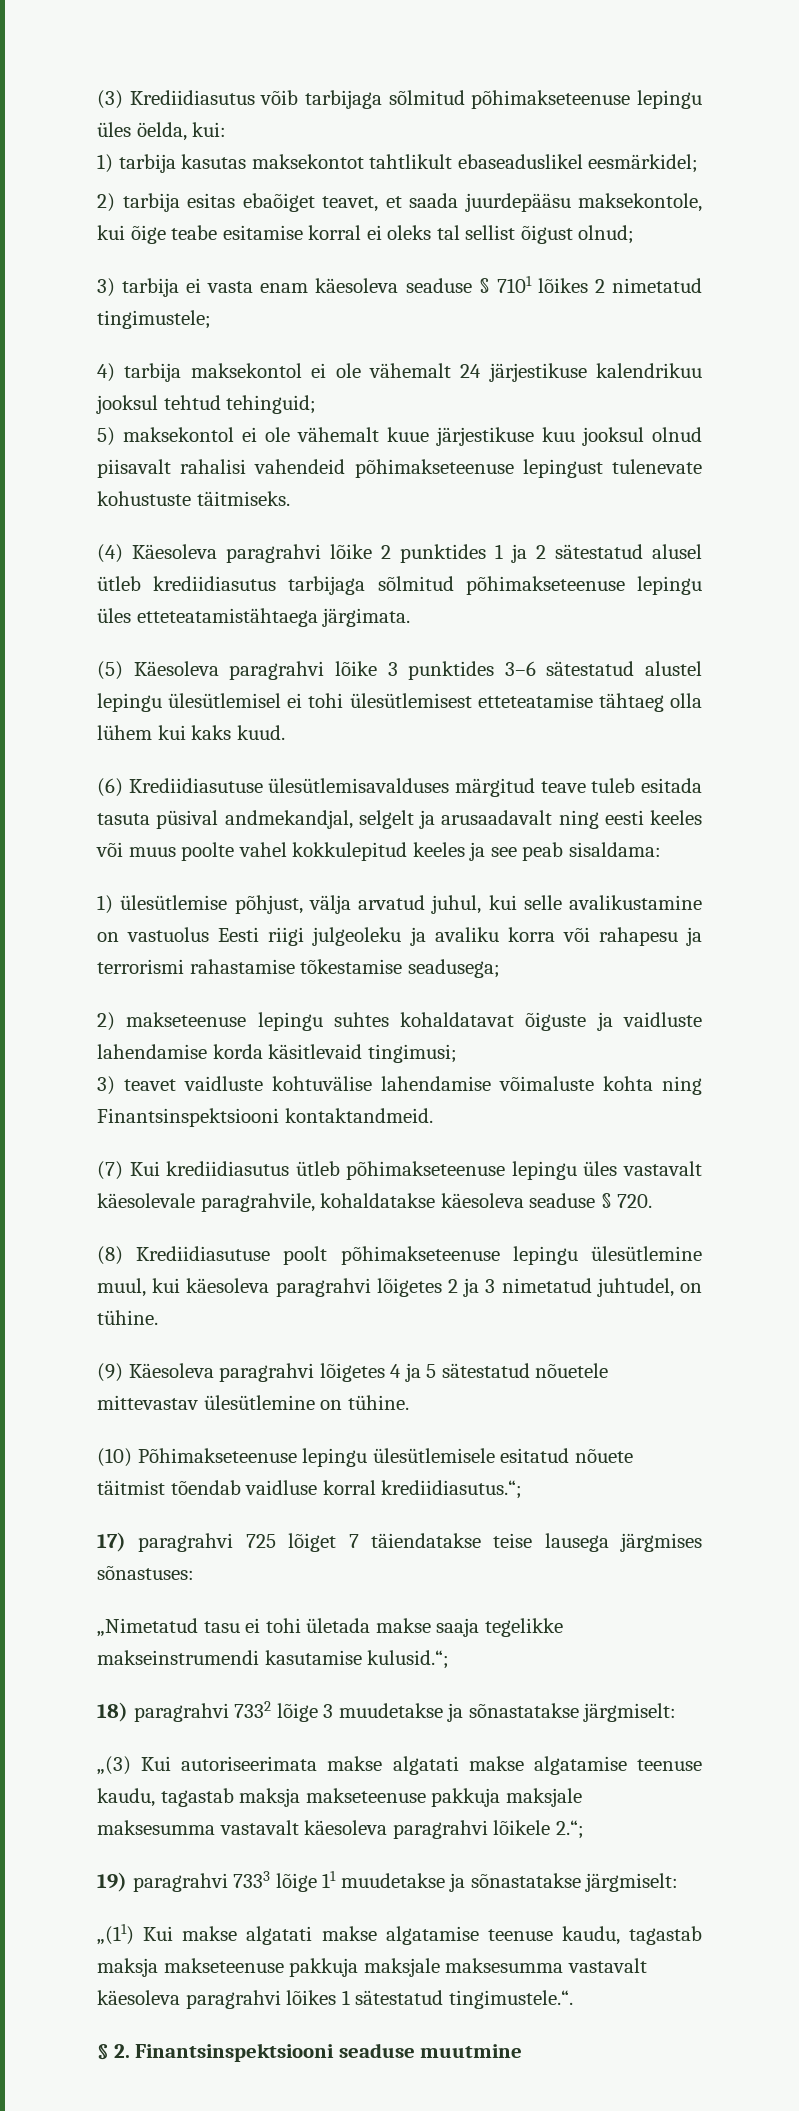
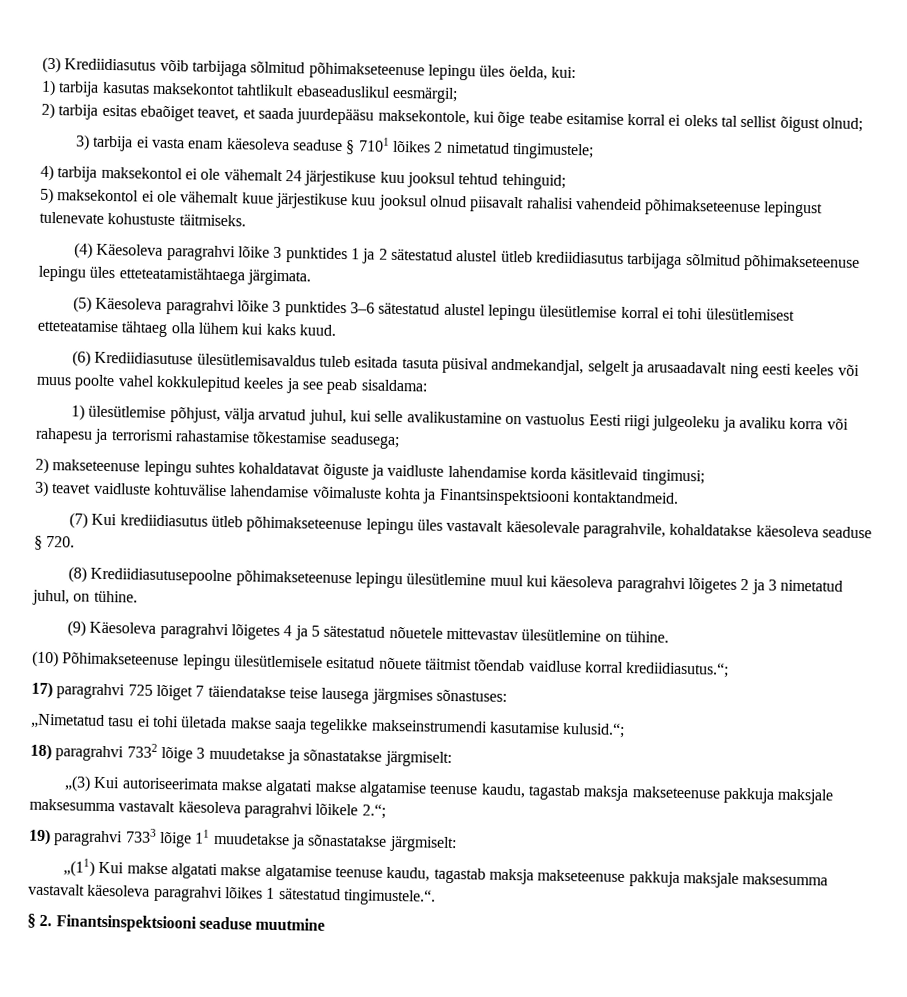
[457,154,699,173] ebaseaduslikel eesmärkidel; -> [295,85,458,103] ebaseaduslikul eesmärgil;
[596,363,702,378] kalendrikuu -> [379,171,405,184] kuu
[381,545,391,559] 2 -> [273,246,283,259] 3
[652,544,702,559] alusel -> [456,250,499,262] alustel
[168,693,282,708] ülesütlemisel -> [539,305,660,319] ülesütlemise korral
[268,778,586,797] ülesütlemisavalduses märgitud teave -> [196,353,316,367] ülesütlemisavaldus
[662,1076,702,1095] ning -> [422,488,437,504] ja
[136,1246,328,1265] Krediidiasutuse poolt -> [90,567,233,586] Krediidiasutusepoolne
[97,1278,146,1297] muul, -> [489,574,524,587] muul
[596,1278,674,1297] juhtudel, -> [32,589,70,606] juhul,

